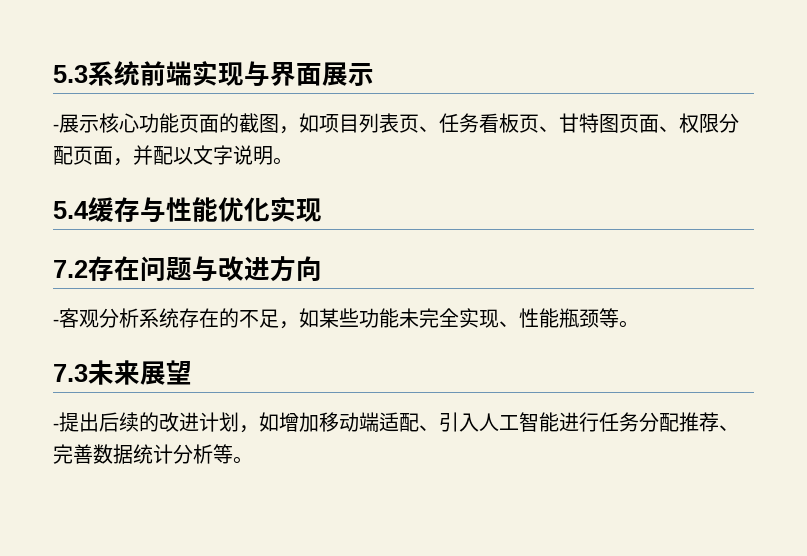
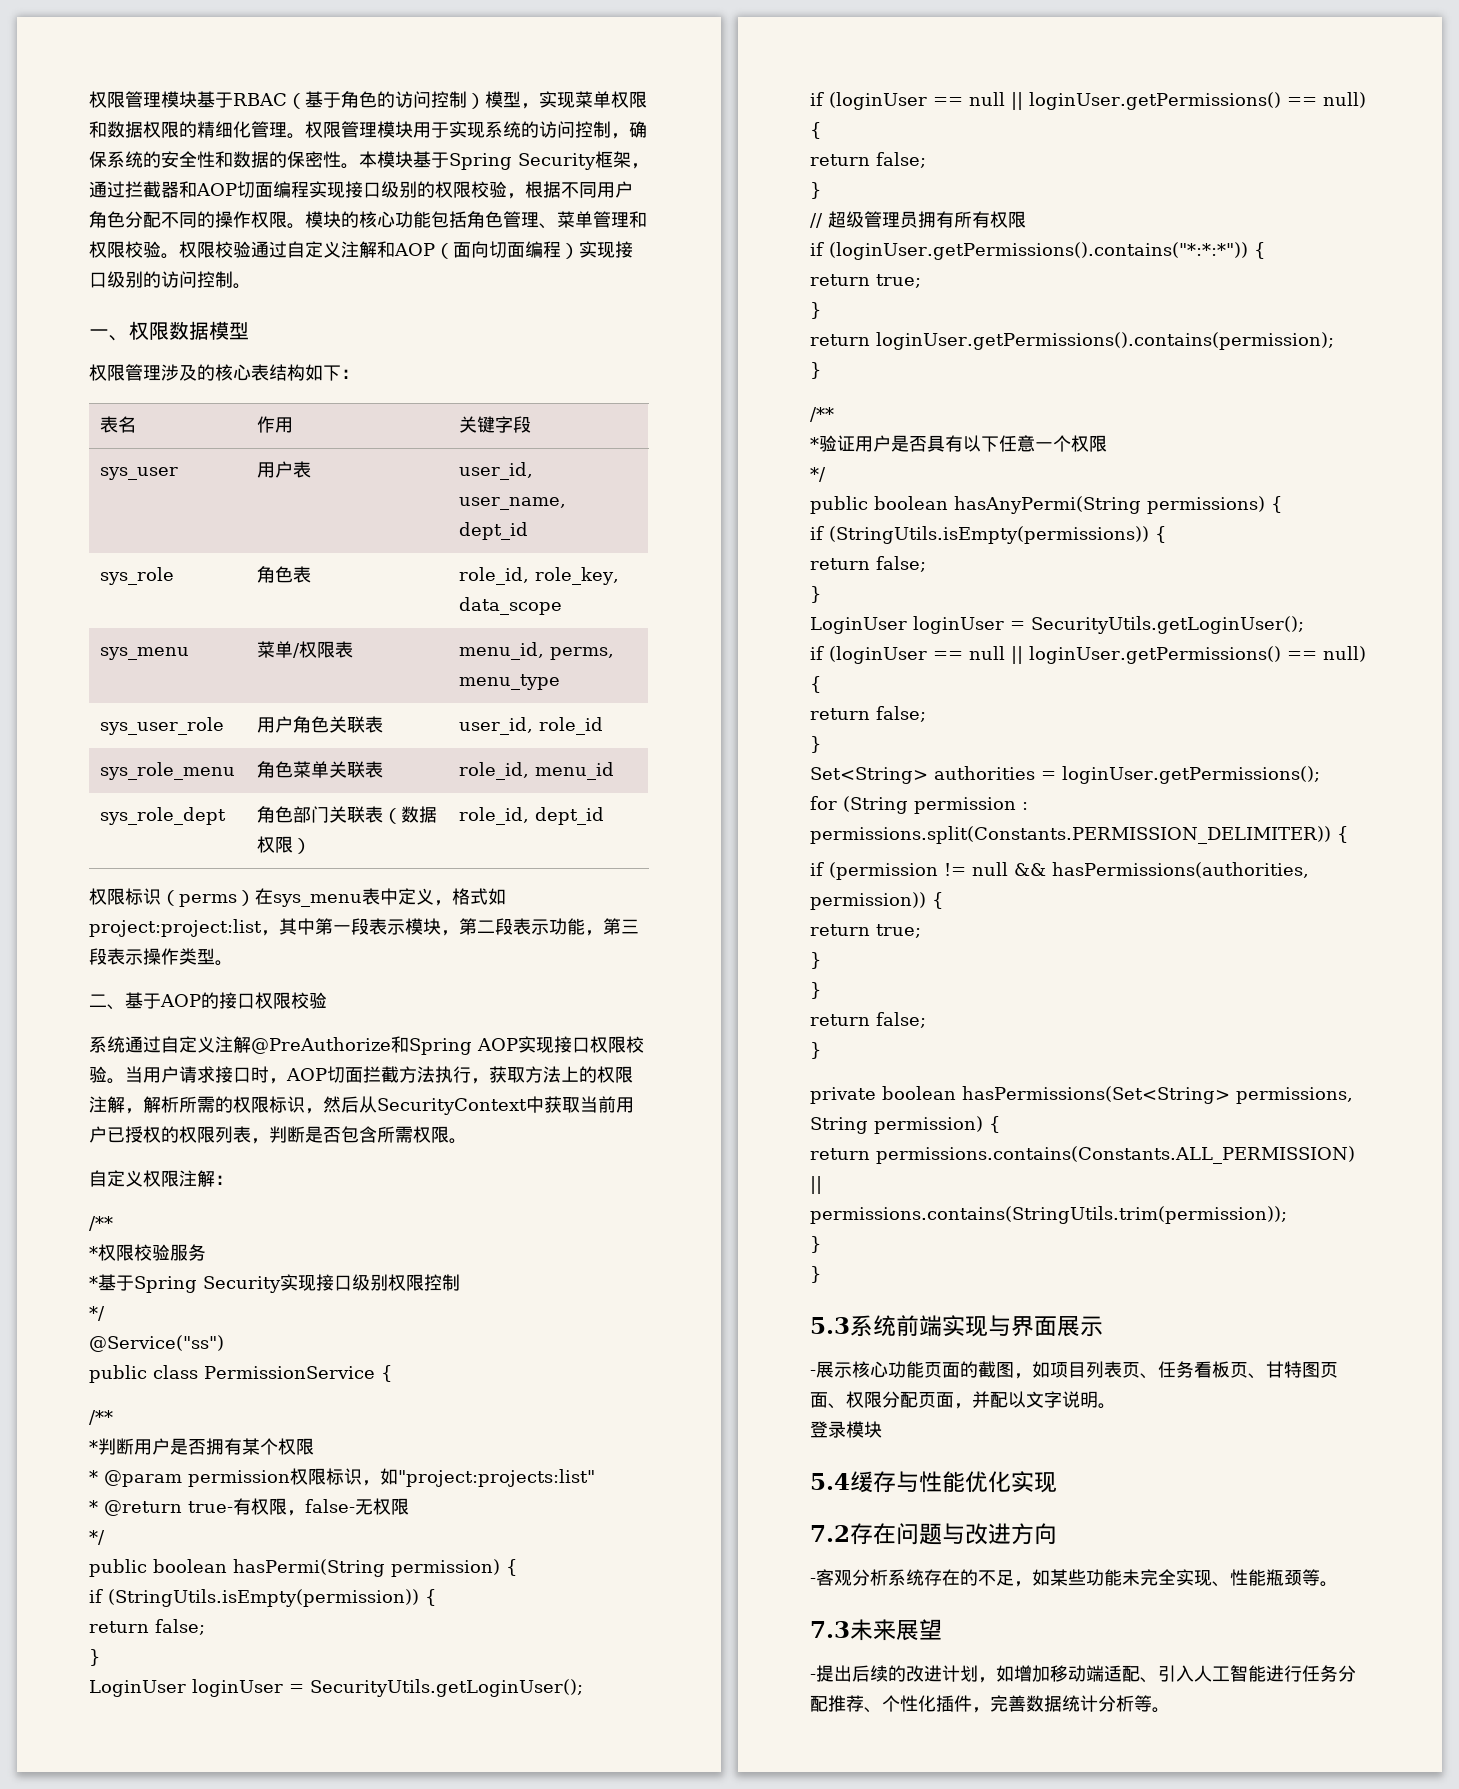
(53, 74) none -> [89,91,647,109] [89,121,647,139] [89,151,649,170] [89,181,633,199] [89,211,647,229] [89,241,633,259] [89,271,251,289] [89,321,249,341] [89,364,359,381] [99,416,136,433] [256,416,293,433] [458,416,531,433] [99,467,178,480] [256,461,311,478] [458,462,533,480] [458,497,566,510] [458,522,528,540] [99,567,174,585] [256,566,311,583] [458,567,619,585] [458,597,562,615] [99,647,189,660] [256,641,353,658] [458,642,614,660] [458,674,560,690] [99,717,224,735] [256,716,383,733] [458,717,603,735] [99,762,235,780] [256,761,383,778] [458,762,614,780] [99,807,226,825] [256,806,437,824] [256,836,311,854] [458,807,604,825] [89,888,506,907] [89,918,639,937] [89,948,233,966] [89,992,327,1010] [89,1036,644,1055] [89,1066,633,1084] [89,1096,634,1115] [89,1126,467,1144] [89,1170,233,1187] [89,1216,113,1231] [89,1244,206,1261] [89,1274,460,1293] [89,1306,105,1321] [89,1335,224,1352] [89,1365,392,1383] [89,1410,113,1425] [89,1438,314,1455] [89,1468,595,1487] [89,1498,409,1516] [89,1530,105,1545] [89,1559,517,1577] [89,1589,436,1607] [89,1619,205,1635] [89,1649,100,1666] [89,1679,583,1697] [810,92,1366,110] [810,122,821,139] [810,152,926,168] [810,182,821,199] [810,211,1026,228] [810,242,1265,260] [810,274,921,288] [810,302,821,319] [810,332,1334,350] [810,362,821,379] [810,407,834,422] [810,435,1107,452] [810,467,826,482] [810,496,1282,514] [810,526,1166,544] [810,556,926,572] [810,586,821,603] [810,616,1304,634] [810,646,1366,664] [810,676,821,693] [810,706,926,722] [810,736,821,753] [810,766,1320,784] [810,796,1028,814] [810,826,1348,844] [810,862,1309,880] [810,892,943,910] [810,924,921,938] [810,952,821,969] [810,982,821,999] [810,1012,926,1028] [810,1042,821,1059] [810,1086,1353,1104] [810,1116,1000,1134] [810,1146,1355,1164] [810,1176,822,1194] [810,1206,1287,1224] [810,1236,821,1253] [810,1266,821,1283] 权限管理模块基于RBAC（基于角色的访问控制）模型，实现菜单权限和数据权限的精细化管理。权限管理模块用于实现系统的访问控制，确保系统的安全性和数据的保密性。本模块基于Spring Security框架，通过拦截器和AOP切面编程实现接口级别的权限校验，根据不同用户角色分配不同的操作权限。模块的核心功能包括角色管理、菜单管理和权限校验。权限校验通过自定义注解和AOP（面向切面编程）实现接口级别的访问控制。 // 一、权限数据模型 // 权限管理涉及的核心表结构如下： // 表名 | 作用 | 关键字段 // sys_user | 用户表 | user_id, user_name, dept_id // sys_role | 角色表 | role_id, role_key, data_scope // sys_menu | 菜单/权限表 | menu_id, perms, menu_type // sys_user_role | 用户角色关联表 | user_id, role_id // sys_role_menu | 角色菜单关联表 | role_id, menu_id // sys_role_dept | 角色部门关联表（数据权限） | role_id, dept_id // 权限标识（perms）在sys_menu表中定义，格式如project:project:list，其中第一段表示模块，第二段表示功能，第三段表示操作类型。 // 二、基于AOP的接口权限校验 // 系统通过自定义注解@PreAuthorize和Spring AOP实现接口权限校验。当用户请求接口时，AOP切面拦截方法执行，获取方法上的权限注解，解析所需的权限标识，然后从SecurityContext中获取当前用户已授权的权限列表，判断是否包含所需权限。 // 自定义权限注解： // /** // *权限校验服务 // *基于Spring Security实现接口级别权限控制 // */ // @Service("ss") // public class PermissionService { // /** // *判断用户是否拥有某个权限 // * @param permission权限标识，如"project:projects:list" // * @return true-有权限，false-无权限 // */ // public boolean hasPermi(String permission) { // if (StringUtils.isEmpty(permission)) { // return false; // } // LoginUser loginUser = SecurityUtils.getLoginUser(); // if (loginUser == null || loginUser.getPermissions() == null) { // return false; // } // // 超级管理员拥有所有权限 // if (loginUser.getPermissions().contains("*:*:*")) { // return true; // } // return loginUser.getPermissions().contains(permission); // } // /** // *验证用户是否具有以下任意一个权限 // */ // public boolean hasAnyPermi(String permissions) { // if (StringUtils.isEmpty(permissions)) { // return false; // } // LoginUser loginUser = SecurityUtils.getLoginUser(); // if (loginUser == null || loginUser.getPermissions() == null) { // return false; // } // Set<String> authorities = loginUser.getPermissions(); // for (String permission : permissions.split(Constants.PERMISSION_DELIMITER)) { // if (permission != null && hasPermissions(authorities, permission)) { // return true; // } // } // return false; // } // private boolean hasPermissions(Set<String> permissions, String permission) { // return permissions.contains(Constants.ALL_PERMISSION) || // permissions.contains(StringUtils.trim(permission)); // } // } //
(293, 161) none -> [810,1421,882,1438] // 登录模块
(739, 428) none -> [882,1695,990,1713] 个性化插件，

